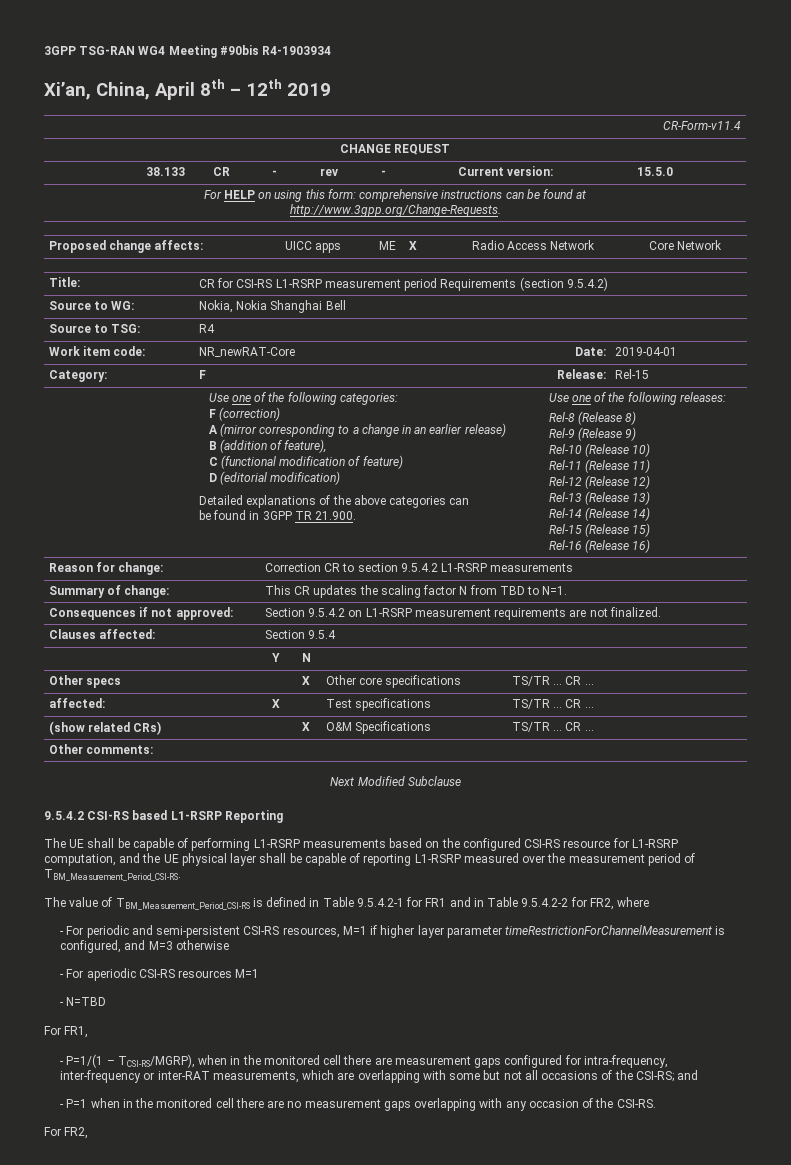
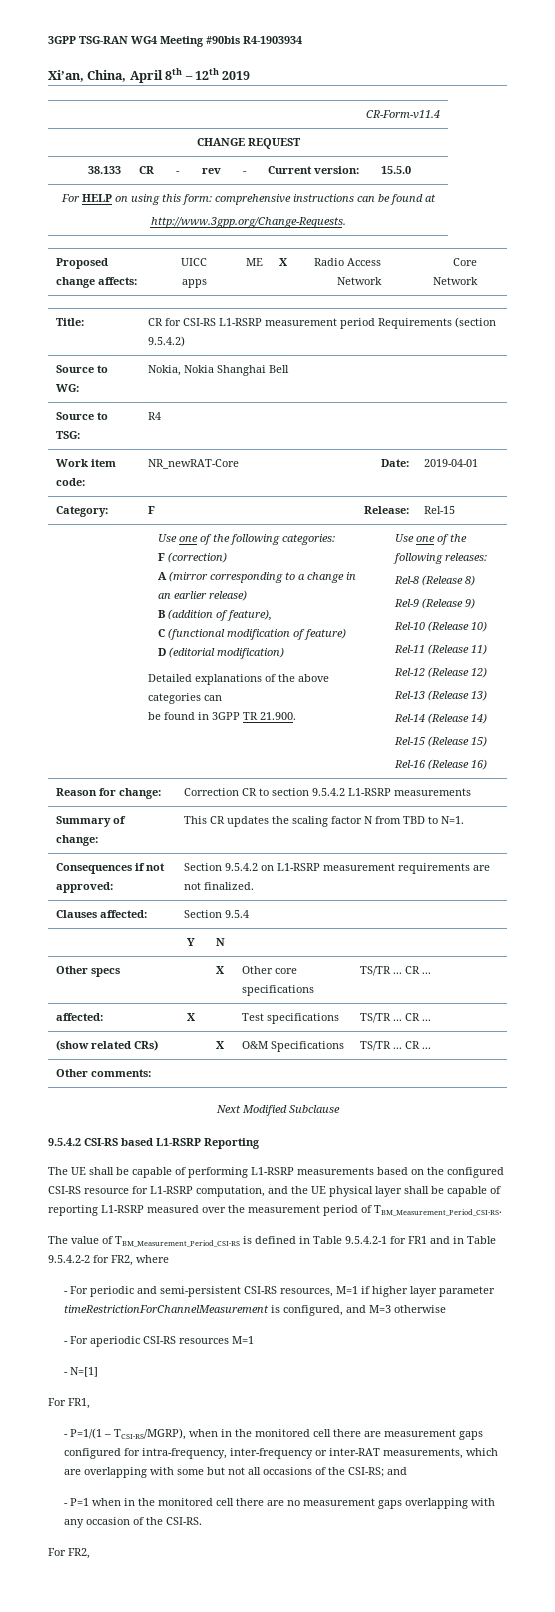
[66,997,107,1006] N=TBD -> [69,1367,98,1377] N=[1]

